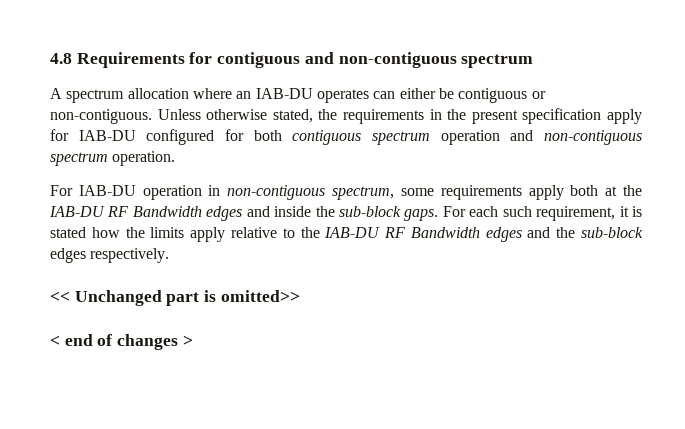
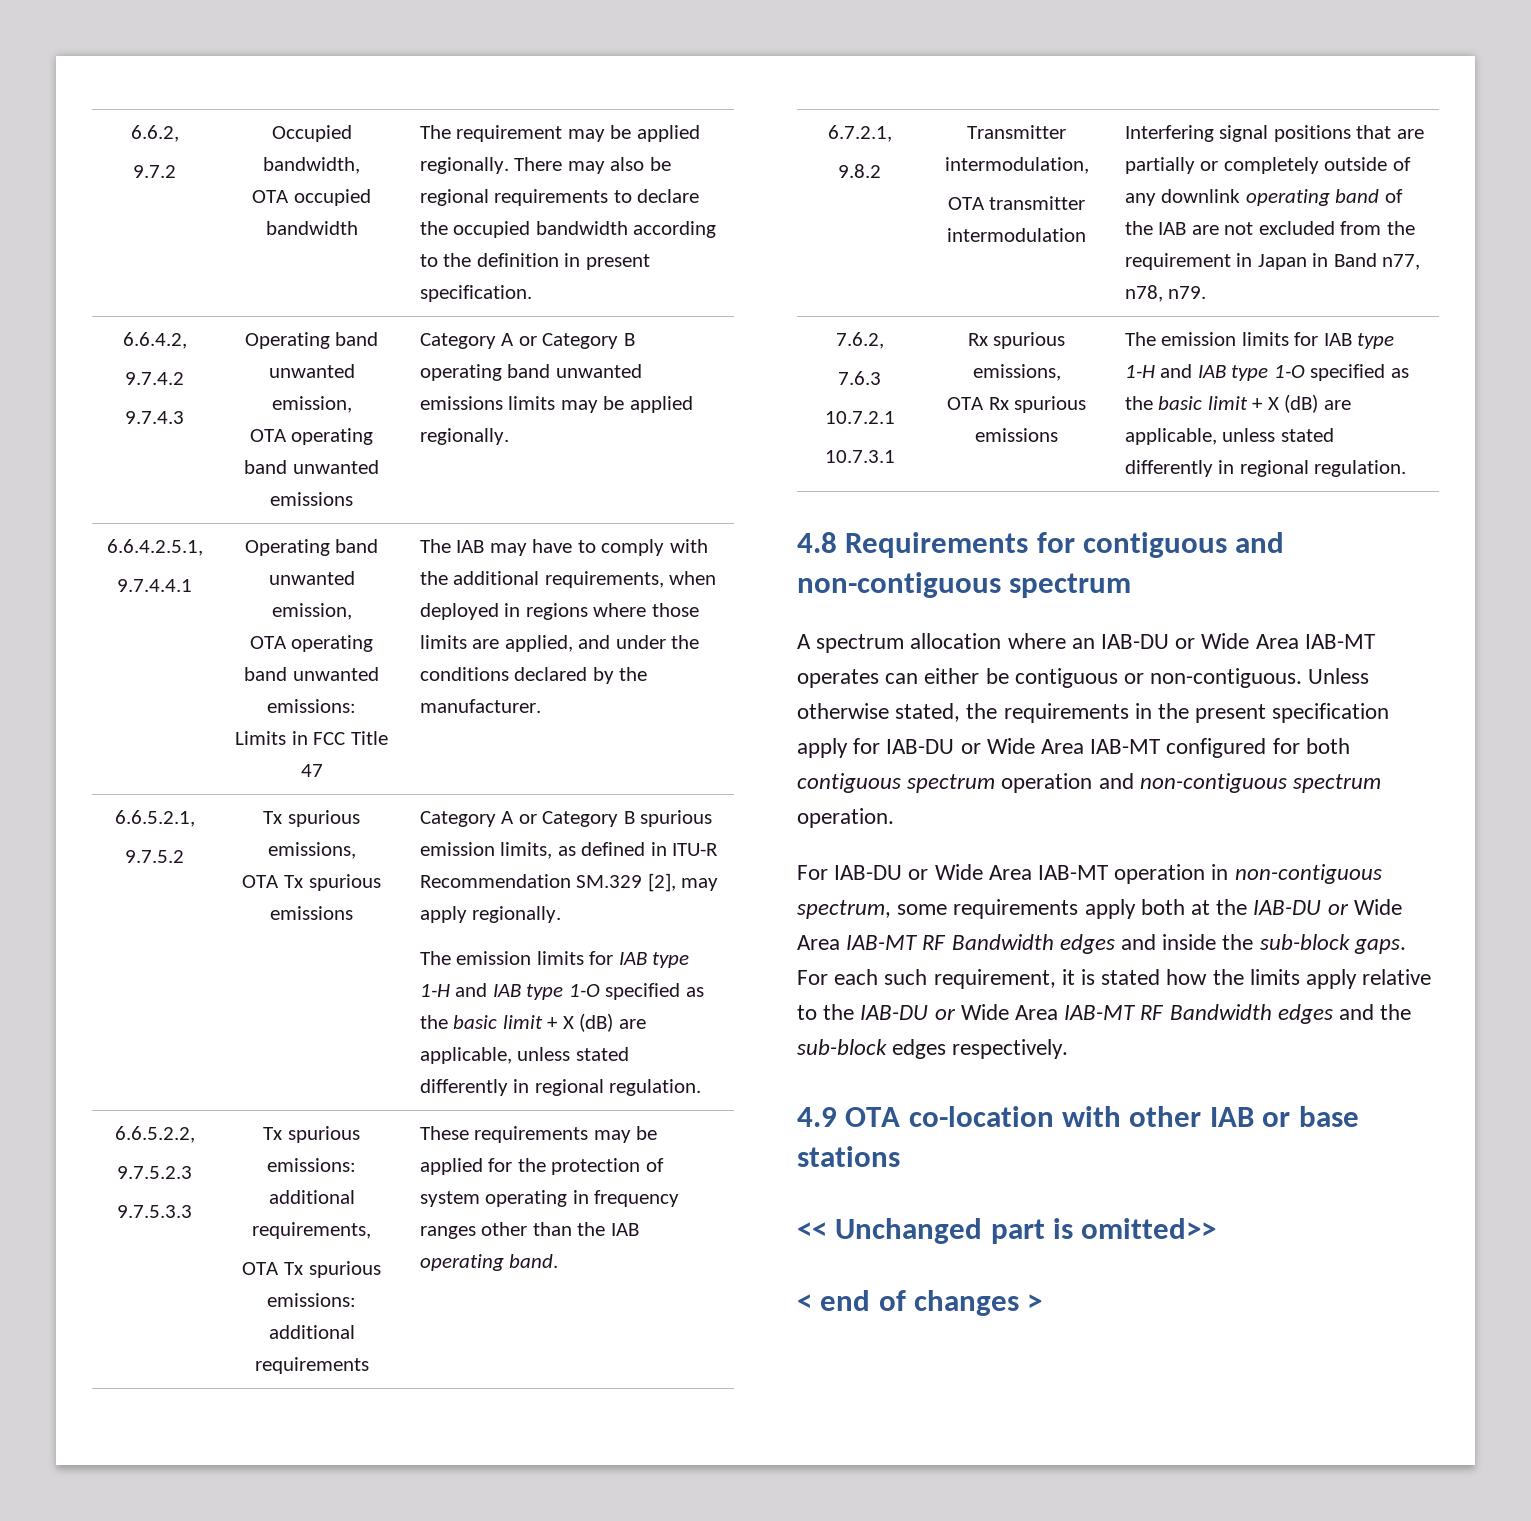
(50, 58) none -> [130,125,179,142] [133,165,176,178] [271,125,352,142] [263,157,360,174] [252,189,371,206] [265,221,358,235] [419,125,700,142] [419,157,671,174] [419,189,700,206] [419,221,717,238] [419,253,650,270] [419,285,532,302] [122,332,187,349] [125,372,184,385] [125,411,184,424] [244,332,379,349] [268,364,355,378] [271,396,352,413] [249,428,374,445] [244,460,379,474] [270,492,353,506] [419,333,635,349] [419,364,642,381] [419,396,693,413] [419,428,509,445] [106,539,203,556] [117,579,192,592] [244,539,379,556] [268,571,355,585] [271,603,352,620] [249,635,374,652] [244,667,379,681] [267,699,356,713] [235,731,388,745] [300,764,323,777] [419,539,709,556] [419,571,717,588] [419,603,699,620] [419,635,700,652] [419,667,648,684] [419,699,541,713] [114,810,195,827] [125,850,184,863] [263,810,360,827] [267,842,356,859] [242,874,381,891] [270,906,353,920] [419,810,713,827] [419,842,719,859] [419,873,719,892] [419,906,562,923] [419,951,690,968] [419,983,705,1000] [419,1013,647,1032] [419,1047,629,1064] [419,1079,702,1096] [114,1126,195,1143] [117,1166,192,1179] [117,1205,192,1218] [263,1126,360,1143] [267,1158,356,1172] [268,1190,355,1204] [252,1222,371,1239] [242,1261,381,1278] [267,1293,356,1307] [268,1325,355,1339] [254,1357,369,1374] [419,1126,658,1143] [419,1158,664,1175] [419,1190,680,1207] [419,1222,639,1239] [419,1254,559,1271] [827,125,892,142] [838,164,881,178] [967,125,1066,139] [944,157,1089,174] [947,196,1086,210] [947,228,1086,242] [1124,125,1424,142] [1124,157,1411,174] [1124,189,1403,206] [1124,221,1416,235] [1124,253,1421,270] [1124,285,1207,302] [835,332,884,349] [838,371,881,385] [824,411,895,424] [824,450,895,463] [967,332,1066,349] [972,364,1061,381] [946,396,1087,413] [975,428,1058,442] [1124,332,1395,349] [1124,364,1410,381] [1124,394,1352,413] [1124,428,1334,445] [1124,460,1407,477] 6.6.2, // 9.7.2 | Occupied bandwidth, // OTA occupied bandwidth | The requirement may be applied regionally. There may also be regional requirements to declare the occupied bandwidth according to the definition in present specification. // 6.6.4.2, // 9.7.4.2 // 9.7.4.3 | Operating band unwanted emission, // OTA operating band unwanted emissions | Category A or Category B operating band unwanted emissions limits may be applied regionally. // 6.6.4.2.5.1, // 9.7.4.4.1 | Operating band unwanted emission, // OTA operating band unwanted emissions: // Limits in FCC Title 47 | The IAB may have to comply with the additional requirements, when deployed in regions where those limits are applied, and under the conditions declared by the manufacturer. // 6.6.5.2.1, // 9.7.5.2 | Tx spurious emissions, // OTA Tx spurious emissions | Category A or Category B spurious emission limits, as defined in ITU-R Recommendation SM.329 [2], may apply regionally. // The emission limits for IAB type 1-H and IAB type 1-O specified as the basic limit + X (dB) are applicable, unless stated differently in regional regulation. // 6.6.5.2.2, // 9.7.5.2.3 // 9.7.5.3.3 | Tx spurious emissions: additional requirements, // OTA Tx spurious emissions: additional requirements | These requirements may be applied for the protection of system operating in frequency ranges other than the IAB operating band. // 6.7.2.1, // 9.8.2 | Transmitter intermodulation, // OTA transmitter intermodulation | Interfering signal positions that are partially or completely outside of any downlink operating band of the IAB are not excluded from the requirement in Japan in Band n77, n78, n79. // 7.6.2, // 7.6.3 // 10.7.2.1 // 10.7.3.1 | Rx spurious emissions, // OTA Rx spurious emissions | The emission limits for IAB type 1-H and IAB type 1-O specified as the basic limit + X (dB) are applicable, unless stated differently in regional regulation. //
(313, 93) none -> [1175,633,1375,649] or Wide Area IAB-MT
(136, 135) none -> [960,738,1161,754] or Wide Area IAB-MT
(136, 190) none -> [908,864,1109,880] or Wide Area IAB-MT
(105, 211) none -> [1327,899,1402,915] [797,935,919,950] or Wide Area IAB-MT
(381, 232) none -> [934,1004,1137,1020] or Wide Area IAB-MT
(170, 255) none -> [797,1106,1359,1127] [797,1146,900,1167] // 4.9 OTA co-location with other IAB or base stations

